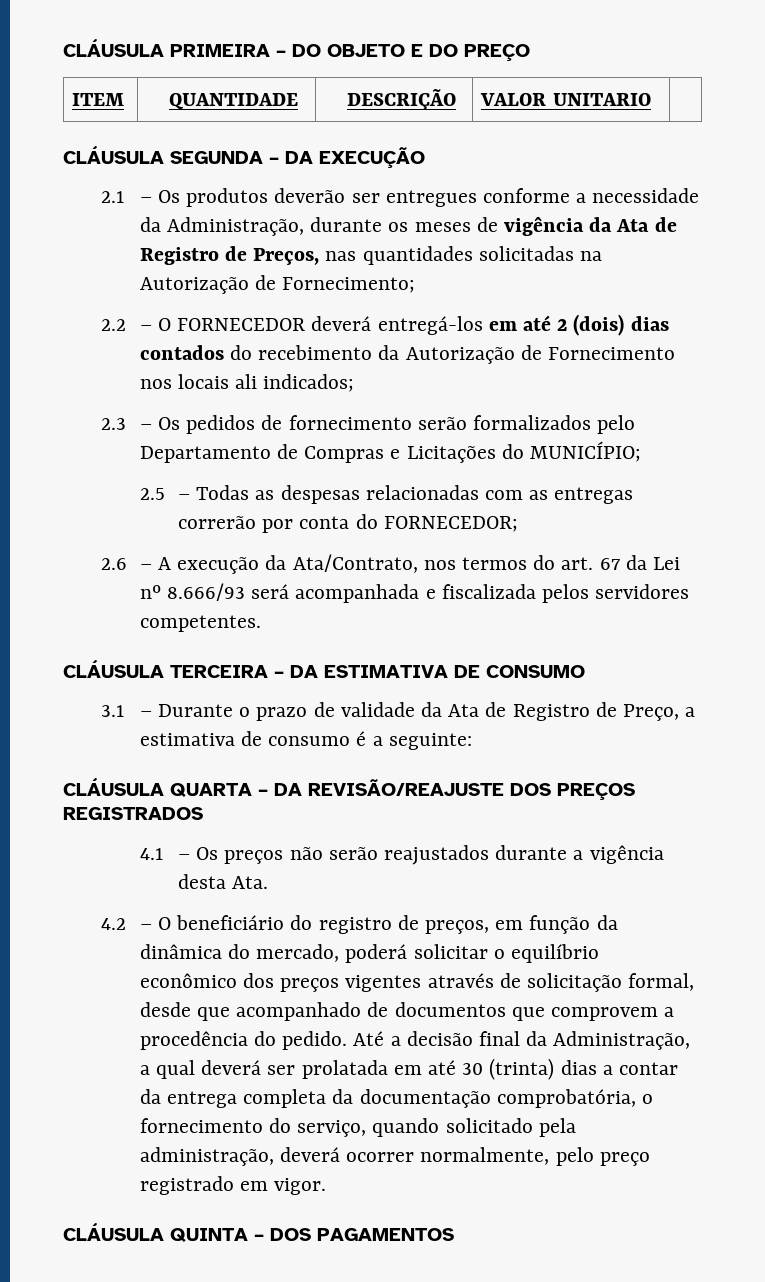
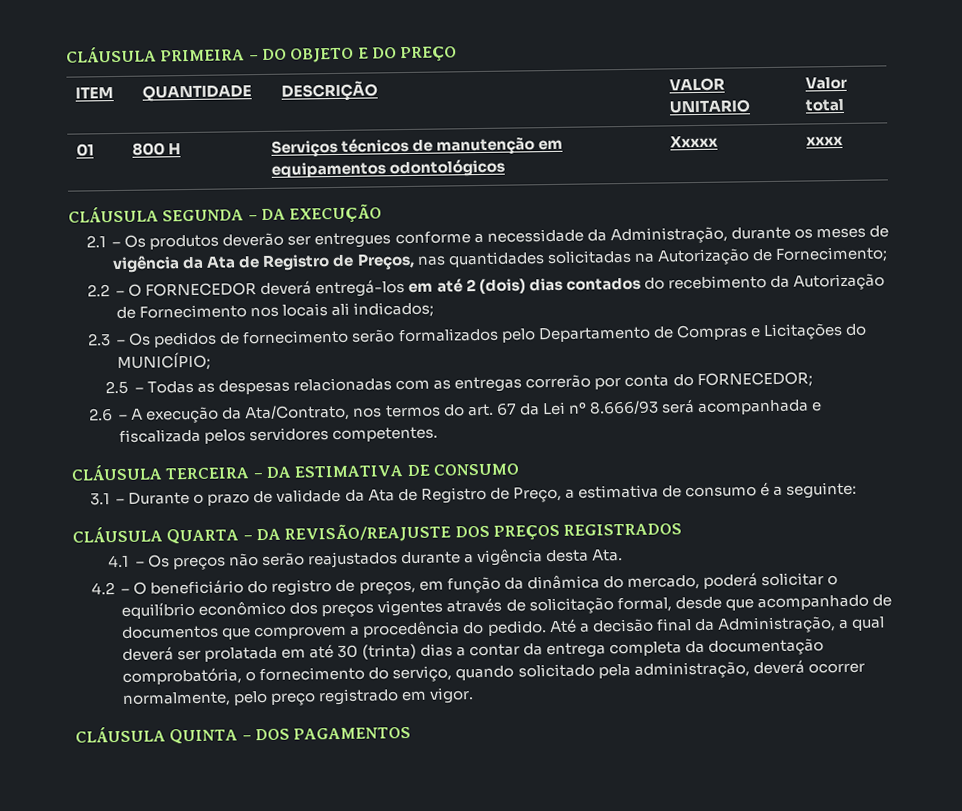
(651, 99) none -> [804,76,848,90] [804,98,844,112] [75,143,94,157] [131,142,181,156] [270,137,564,158] [270,158,505,178] [669,135,718,148] [805,135,843,146] Valor total // 01 | 800 H | Serviços técnicos de manutenção em equipamentos odontológicos | Xxxxx | xxxx

